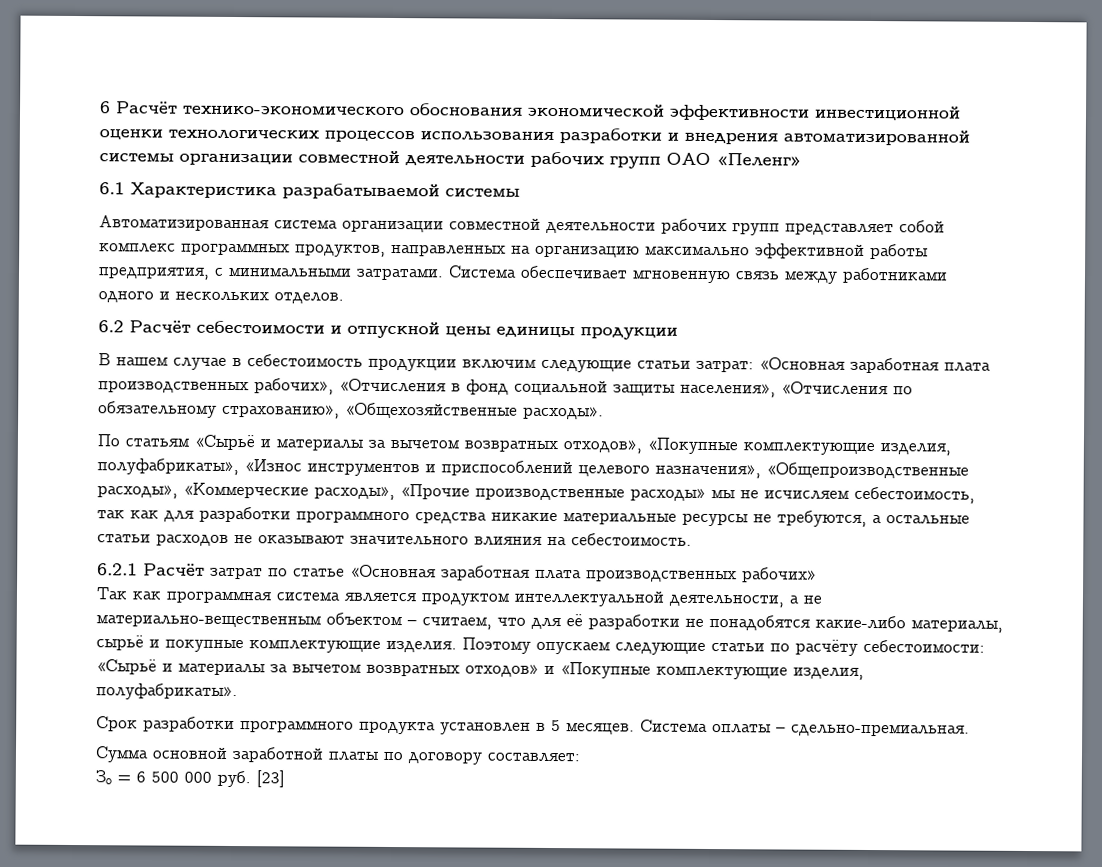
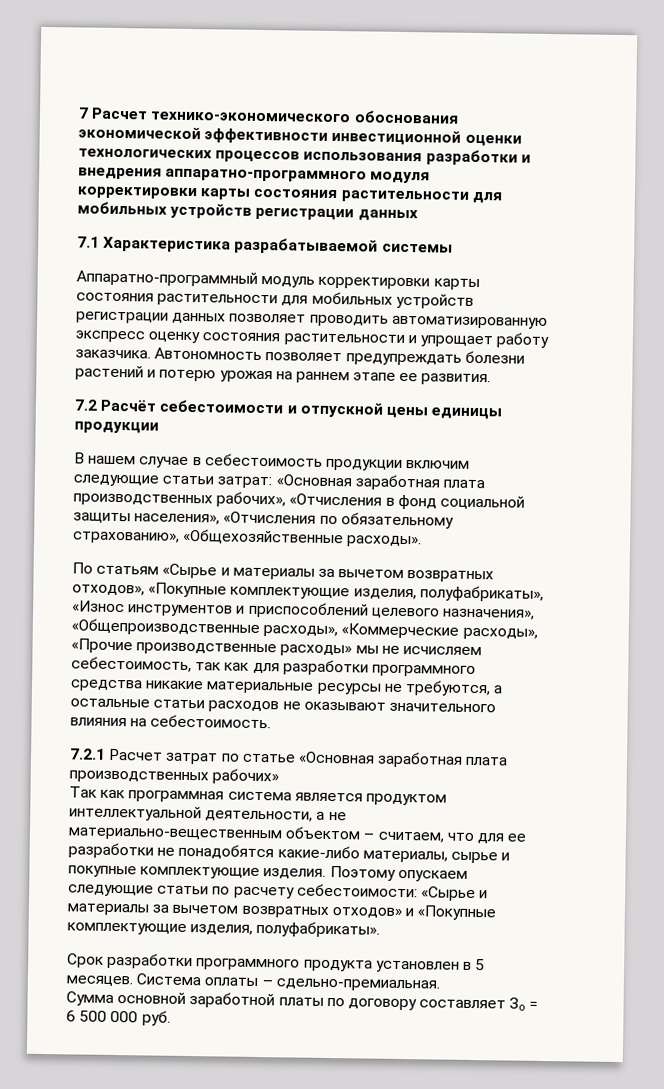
[100,101,178,114] 6 Расчёт -> [78,107,149,120] 7 Расчет
[783,129,970,146] [99,150,802,169] [99,182,520,200] [99,215,945,236] [99,242,928,260] [98,265,948,284] [98,291,344,304] [98,320,124,333] автоматизированной системы организации совместной деятельности рабочих групп ОАО «Пеленг» // 6.1 Характеристика разрабатываемой системы // Автоматизированная система организации совместной деятельности рабочих групп представляет собой комплекс программных продуктов, направленных на организацию максимально эффективной работы предприятия, с минимальными затратами. Система обеспечивает мгновенную связь между работниками одного и нескольких отделов. // 6.2 -> [165,168,431,184] [77,186,502,204] [77,201,418,222] [77,236,453,255] [76,269,480,291] [76,291,474,309] [76,311,548,329] [75,330,550,349] [75,347,525,366] [75,364,492,386] [74,399,97,411] аппаратно-программного модуля корректировки карты состояния растительности для мобильных устройств регистрации данных // 7.1 Характеристика разрабатываемой системы // Аппаратно-программный модуль корректировки карты состояния растительности для мобильных устройств регистрации данных позволяет проводить автоматизированную экспресс оценку состояния растительности и упрощает работу заказчика. Автономность позволяет предупреждать болезни растений и потерю урожая на раннем этапе ее развития. // 7.2
[194,434,255,451] «Сырьё -> [162,563,218,579] «Сырье
[97,563,205,576] 6.2.1 Расчёт -> [69,748,164,761] 7.2.1 Расчет
[566,614,583,627] её -> [507,833,527,842] ее
[96,635,144,651] сырьё -> [450,851,498,864] сырье
[795,639,985,656] [96,659,157,675] расчёту себестоимости: «Сырьё -> [233,883,476,902] расчету себестоимости: «Сырье
[487,752,580,763] составляет: // -> [419,999,507,1009] составляет
[256,770,285,788] [23] -> (171, 1018) none

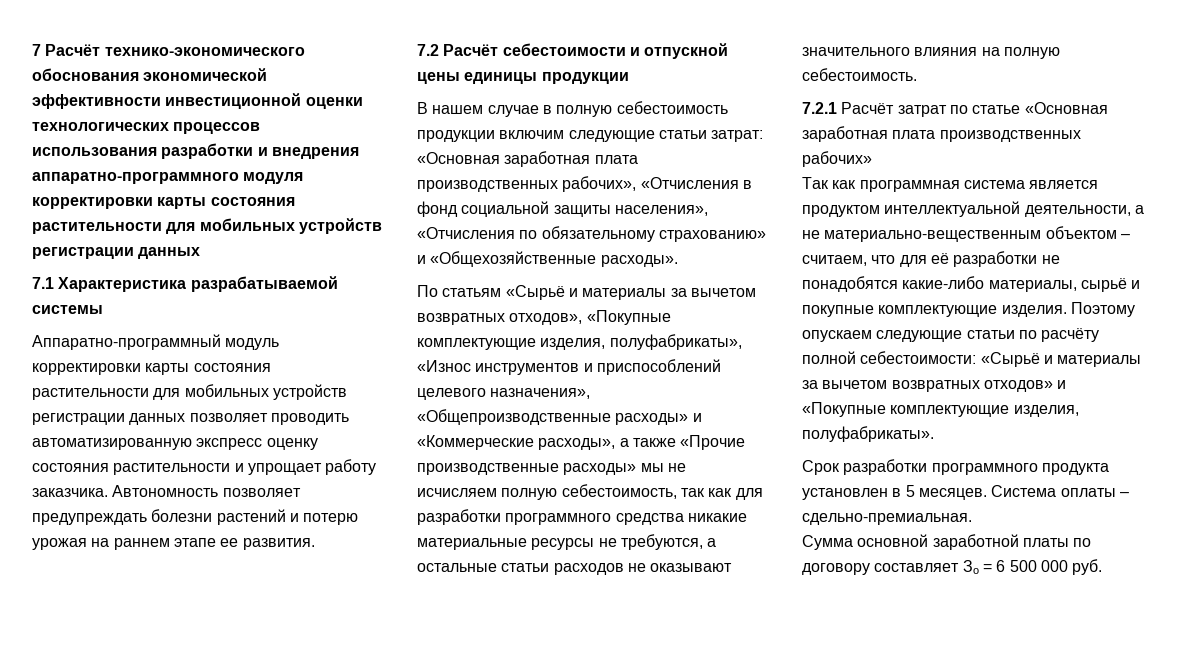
[91,107,149,120] Расчет -> [45,44,101,56] Расчёт
(202, 461) none -> [556,105,613,117] полную
[73,531,180,544] страхованию», -> [658,230,766,242] [417,255,426,264] страхованию» и
[162,563,218,579] «Сырье -> [505,285,565,300] «Сырьё
[263,623,538,640] расходы», «Коммерческие расходы», -> [615,413,702,425] [417,435,676,450] расходы» и «Коммерческие расходы», а также
(482, 650) none -> [501,488,558,500] полную
(148, 722) none -> [1003,47,1060,59] полную
[108,748,164,761] Расчет -> [841,102,895,114] Расчёт
[507,833,527,842] ее -> [930,253,949,264] её
[450,851,498,864] сырье -> [1080,278,1127,292] сырьё
[233,883,476,902] расчету себестоимости: «Сырье -> [1041,328,1100,342] [802,351,1040,367] расчёту полной себестоимости: «Сырьё

